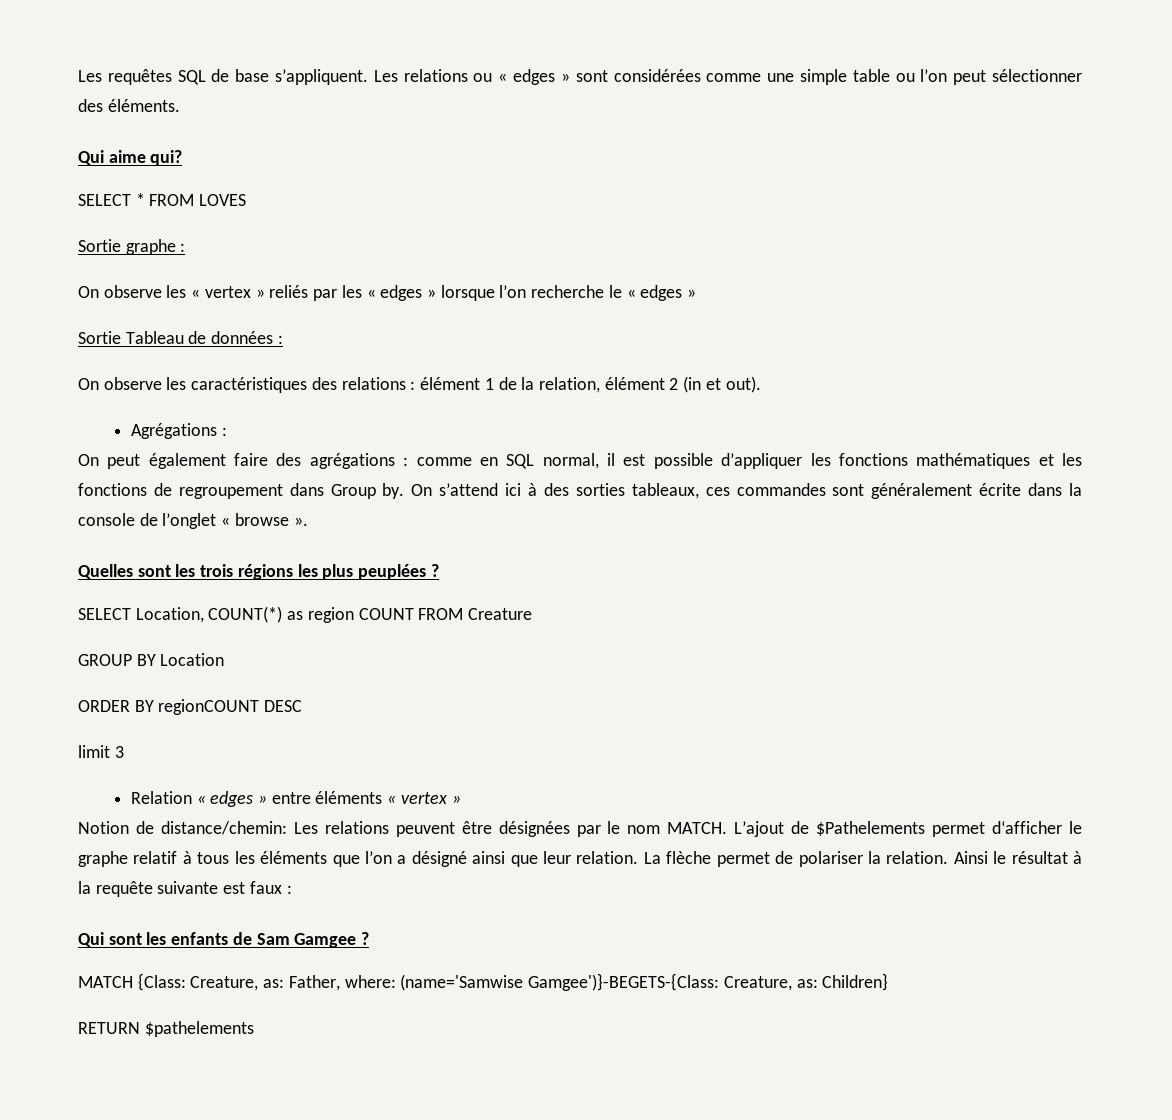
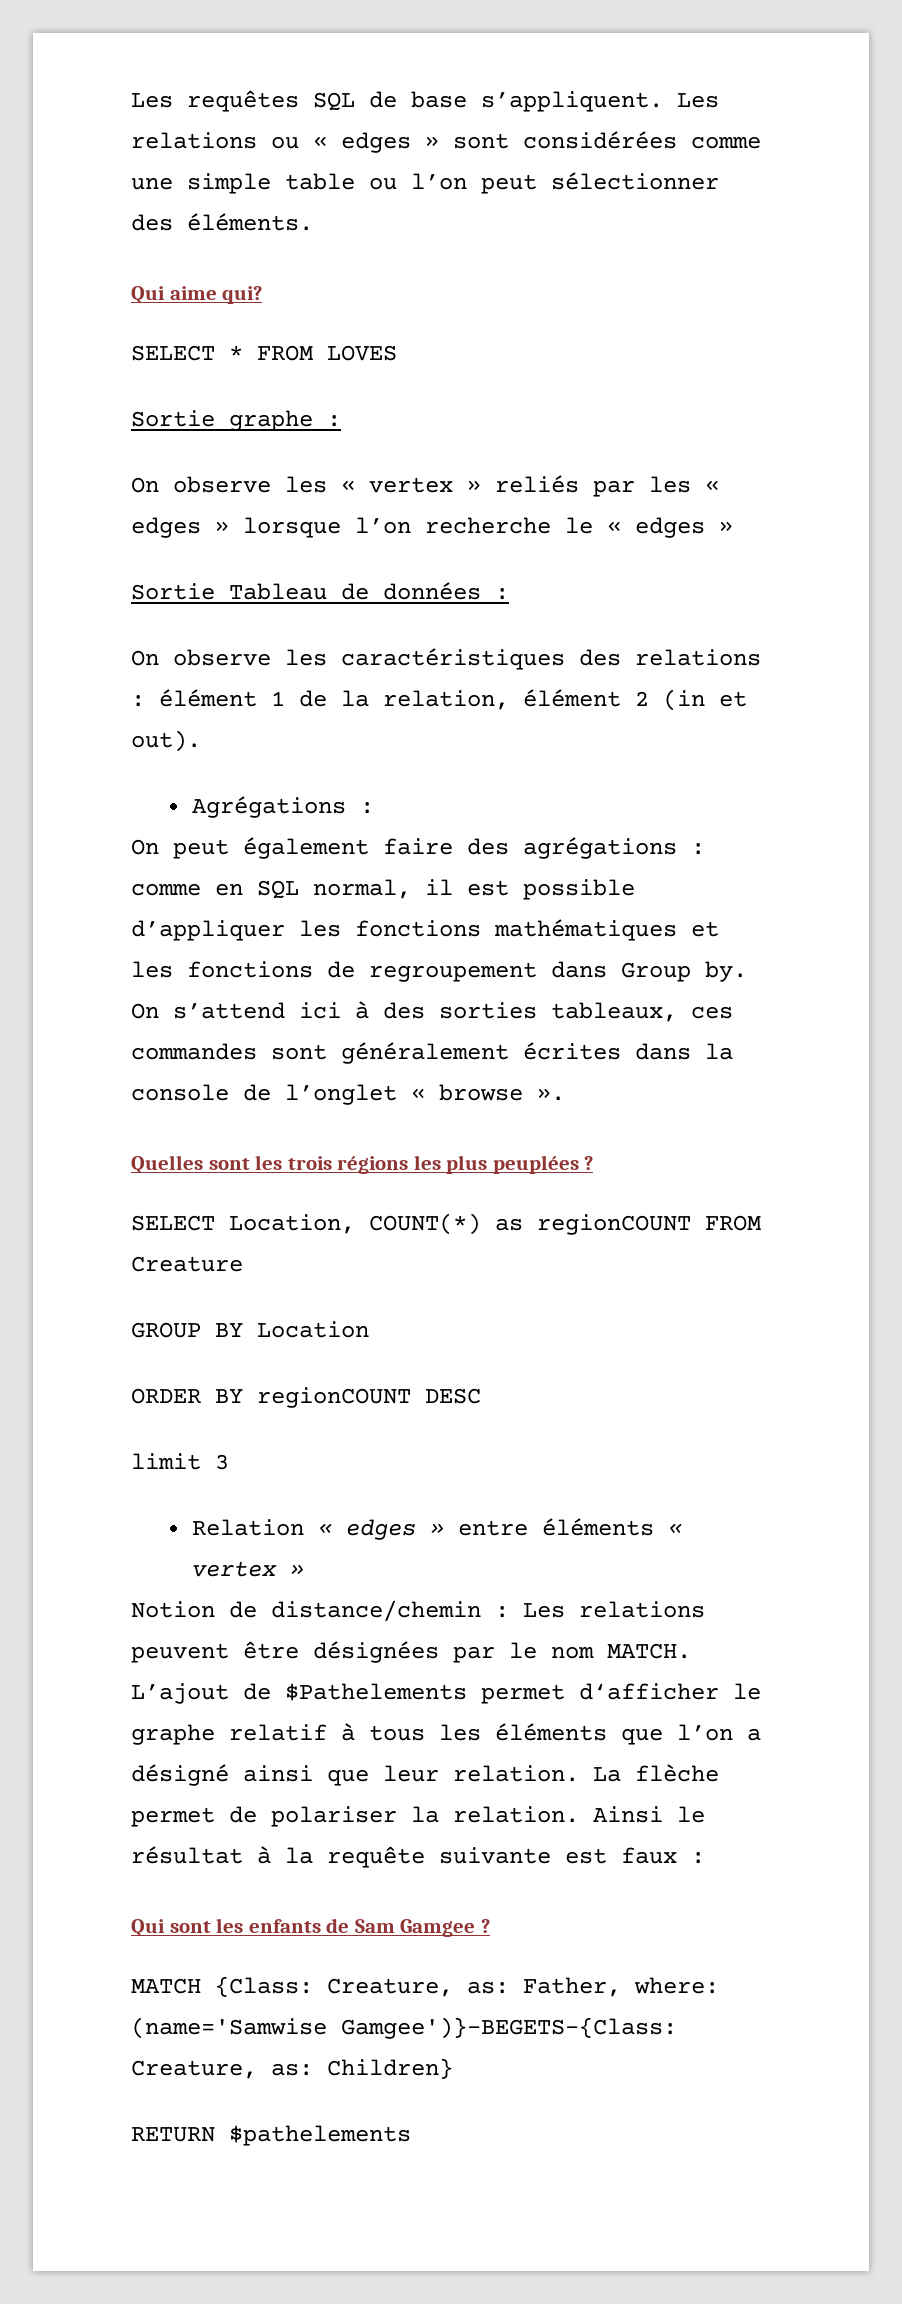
[979,483,1022,496] écrite -> [523,1042,621,1060] écrites
[307,607,414,623] region COUNT -> [537,1214,691,1235] regionCOUNT
[160,821,287,835] distance/chemin: -> [271,1600,509,1622] distance/chemin :

